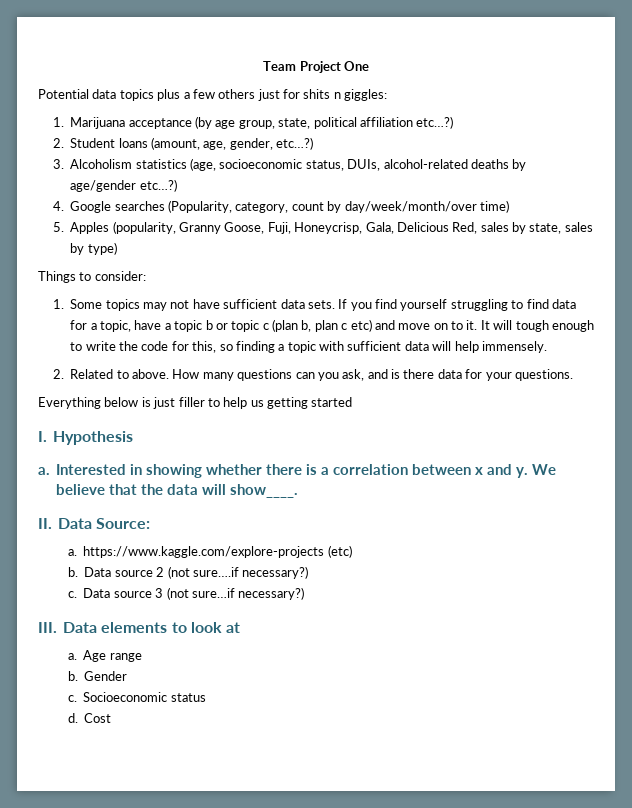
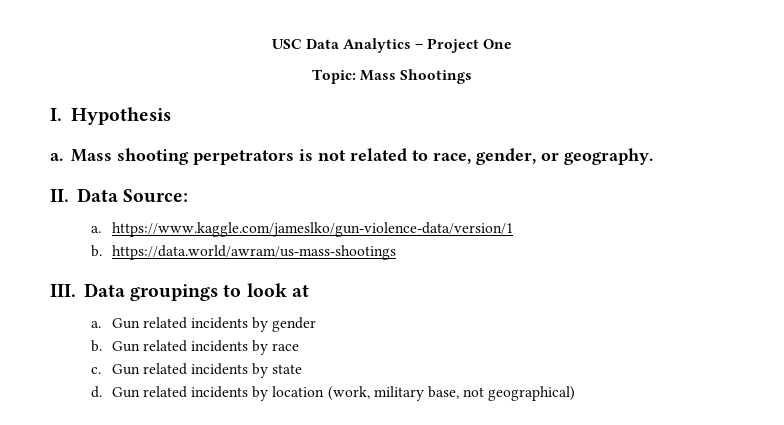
[263,61,369,73] [38,89,388,101] [53,116,454,129] [53,137,314,150] [53,158,527,171] [70,179,177,192] [53,200,509,213] [53,221,593,234] [70,242,117,255] [38,271,146,283] [53,299,576,311] [70,319,594,332] [70,341,547,353] [53,369,573,381] [38,397,353,409] [38,431,134,445] [38,464,557,478] [56,484,299,498] [38,518,151,529] [68,545,352,558] [68,566,309,579] [68,587,305,600] [38,622,240,633] [68,650,142,662] [68,671,128,681] [68,692,206,702] [68,713,112,723] Team Project One // Potential data topics plus a few others just for shits n giggles: // 1. Marijuana acceptance (by age group, state, political affiliation etc…?) // 2. Student loans (amount, age, gender, etc…?) // 3. Alcoholism statistics (age, socioeconomic status, DUIs, alcohol-related deaths by age/gender etc…?) // 4. Google searches (Popularity, category, count by day/week/month/over time) // 5. Apples (popularity, Granny Goose, Fuji, Honeycrisp, Gala, Delicious Red, sales by state, sales by type) // Things to consider: // 1. Some topics may not have sufficient data sets. If you find yourself struggling to find data for a topic, have a topic b or topic c (plan b, plan c etc) and move on to it. It will tough enough to write the code for this, so finding a topic with sufficient data will help immensely. // 2. Related to above. How many questions can you ask, and is there data for your questions. // Everything below is just filler to help us getting started // I. Hypothesis // a. Interested in showing whether there is a correlation between x and y. We believe that the data will show____. // II. Data Source: // a. https://www.kaggle.com/explore-projects (etc) // b. Data source 2 (not sure….if necessary?) // c. Data source 3 (not sure…if necessary?) // III. Data elements to look at // a. Age range // b. Gender // c. Socioeconomic status // d. Cost -> [271,38,513,53] [311,69,473,84] [50,107,171,125] [50,148,653,165] [50,188,189,203] [91,222,513,237] [91,245,396,260] [50,283,309,301] [91,317,317,332] [91,340,300,355] [91,363,303,378] [91,386,576,401] USC Data Analytics – Project One // Topic: Mass Shootings // I. Hypothesis // a. Mass shooting perpetrators is not related to race, gender, or geography. // II. Data Source: // a. https://www.kaggle.com/jameslko/gun-violence-data/version/1 // b. https://data.world/awram/us-mass-shootings // III. Data groupings to look at // a. Gun related incidents by gender // b. Gun related incidents by race // c. Gun related incidents by state // d. Gun related incidents by location (work, military base, not geographical)

